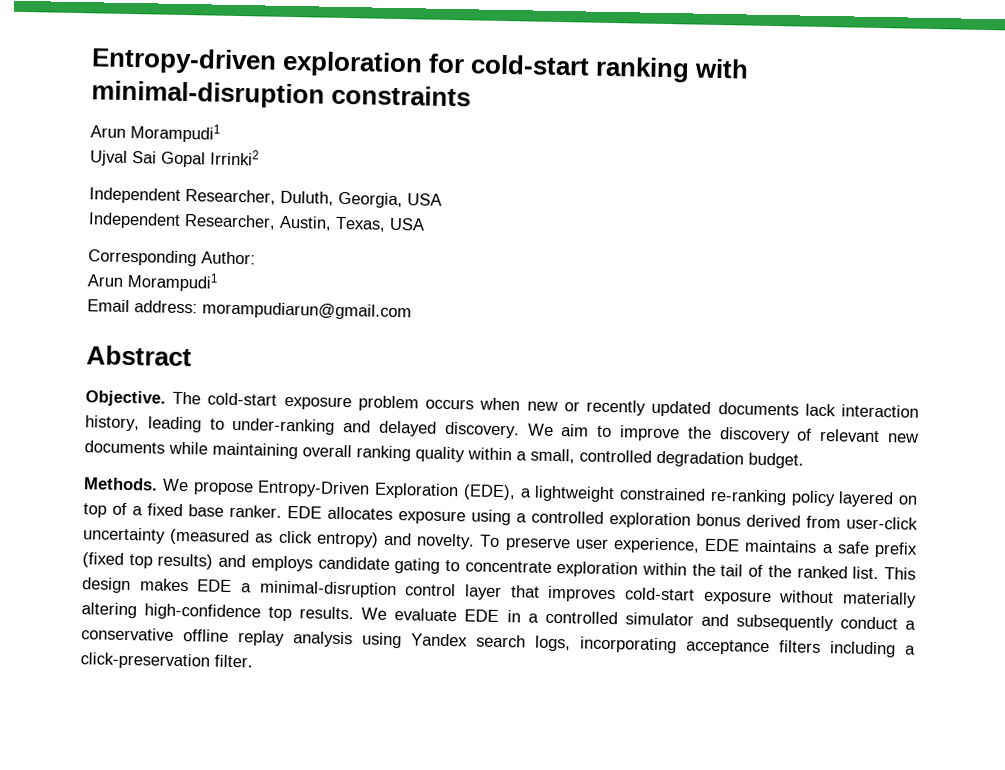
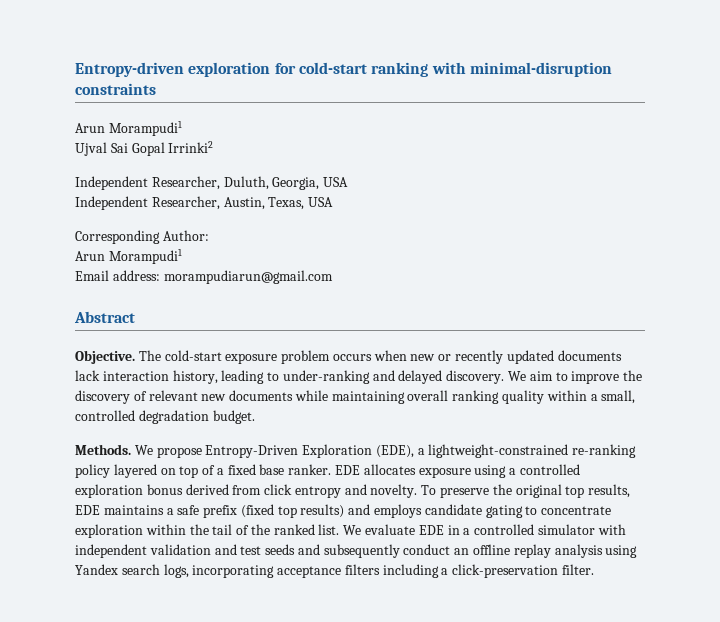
[534,485,706,503] lightweight constrained -> [428,444,569,458] lightweight-constrained
[846,516,918,530] [82,527,700,554] user-click uncertainty (measured as click entropy) and novelty. To preserve user experience, -> [264,484,631,498] click entropy and novelty. To preserve the original top results,
[884,567,917,580] [82,577,917,608] [81,602,355,622] This design makes EDE a minimal-disruption control layer that improves cold-start exposure without materially altering high-confidence top results. -> (340, 529) none
(694, 619) none -> [597,524,626,535] [75,544,296,558] with independent validation and test seeds
[904,620,916,630] [81,627,174,641] a conservative -> [454,548,470,555] an

